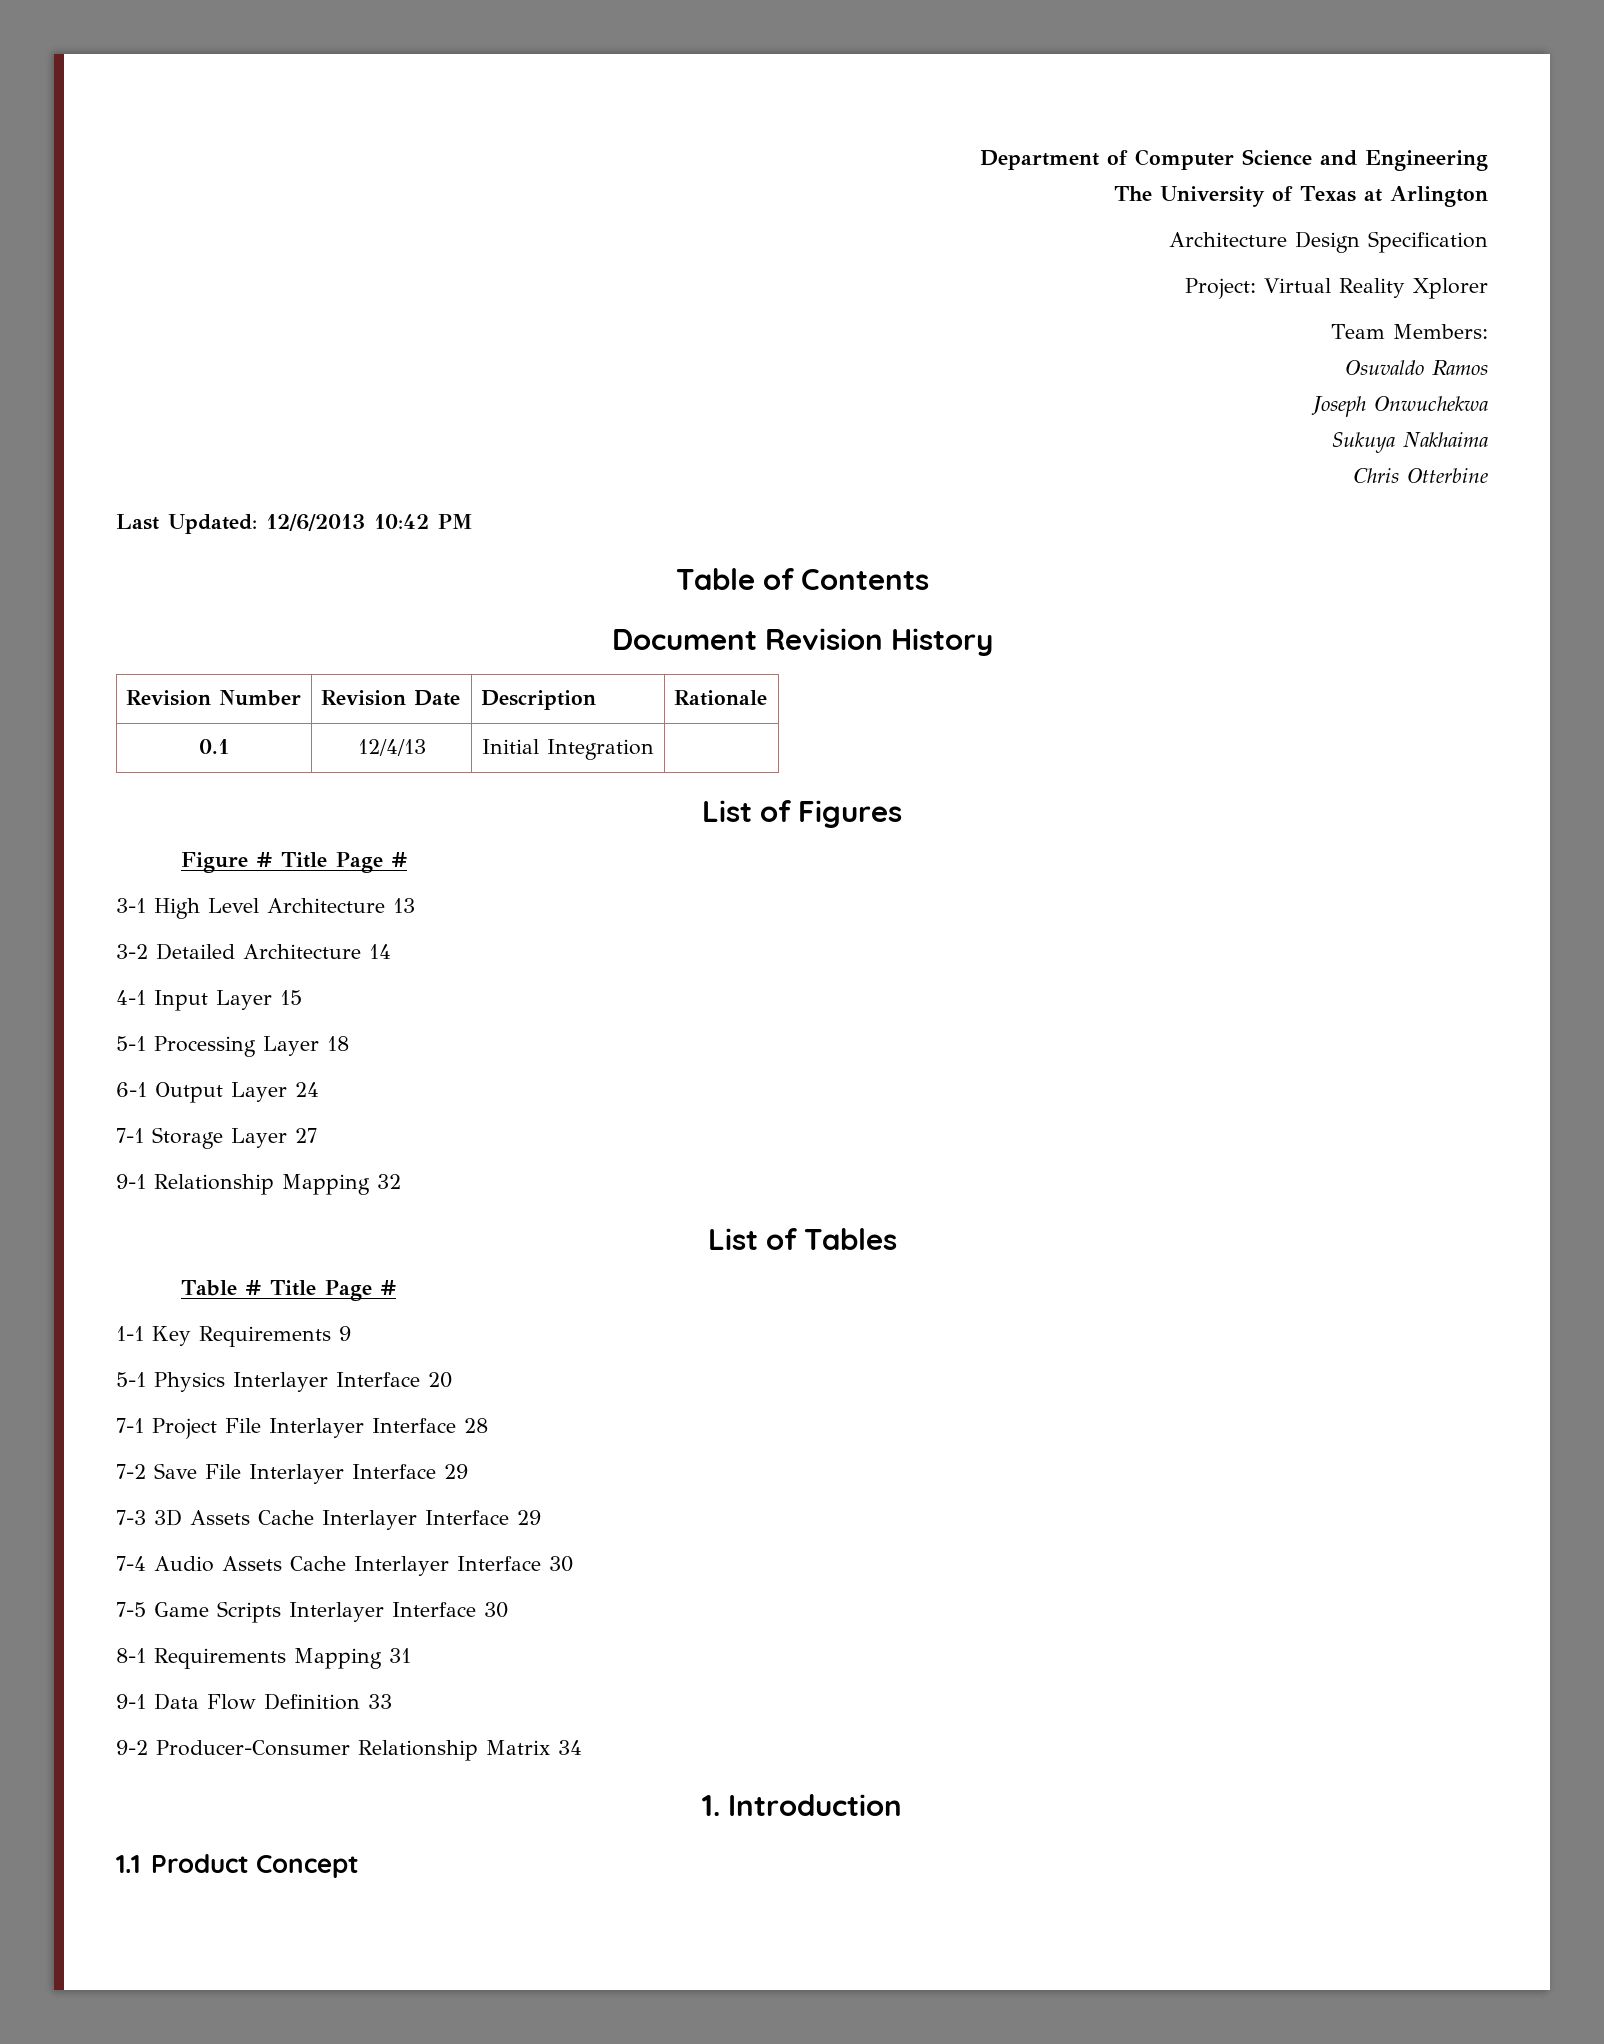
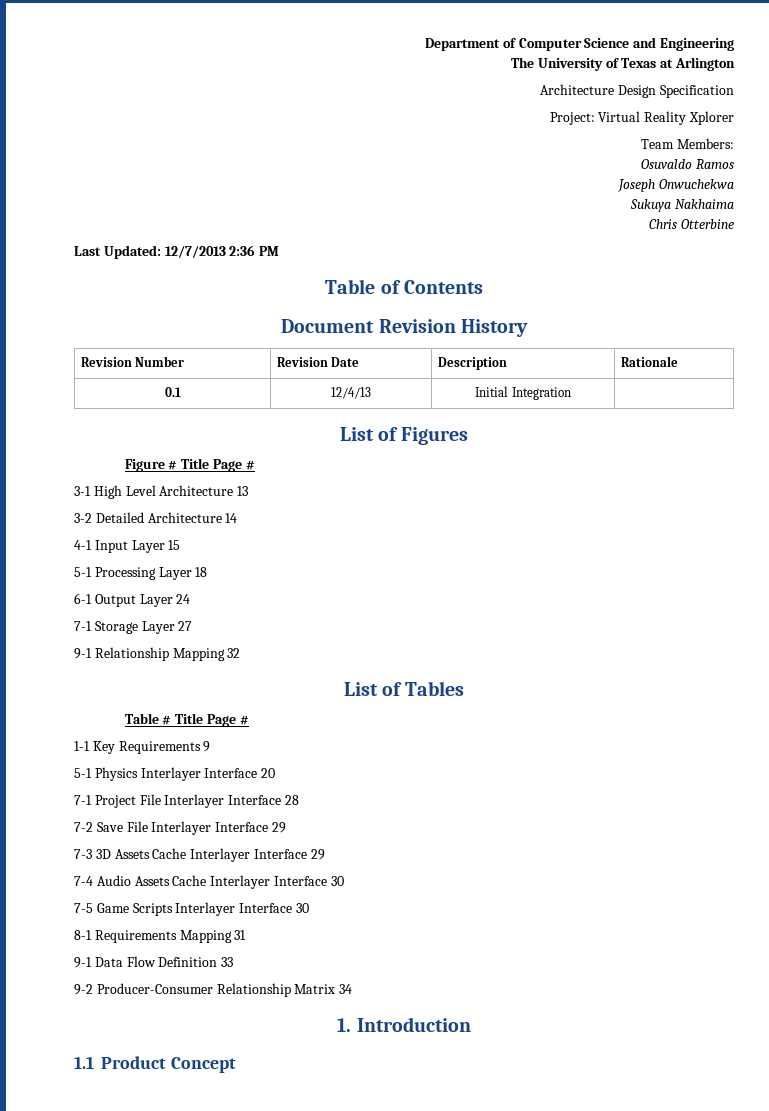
[266,514,429,531] 12/6/2013 10:42 -> [164,245,256,258] 12/7/2013 2:36

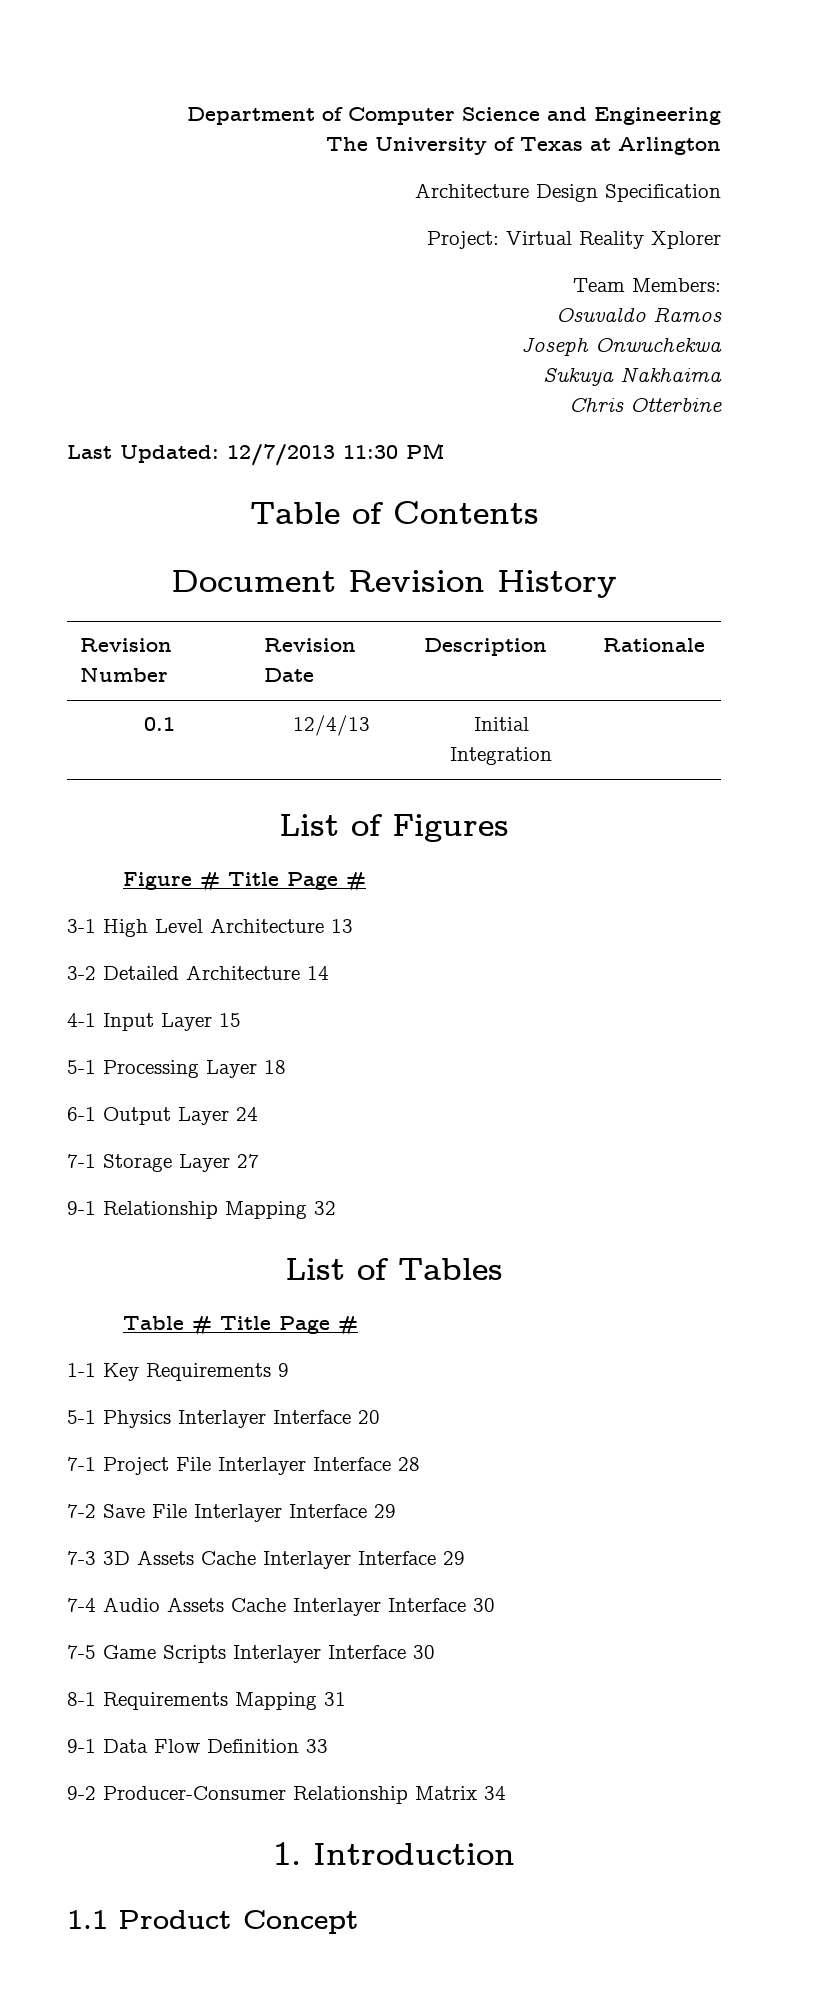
[229,245,256,256] 2:36 -> [343,445,398,459] 11:30

